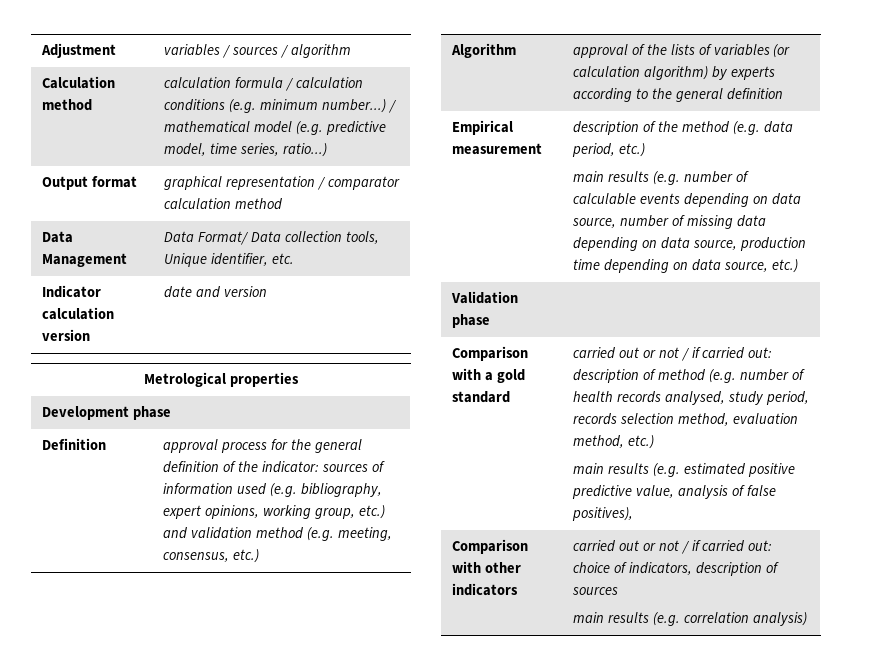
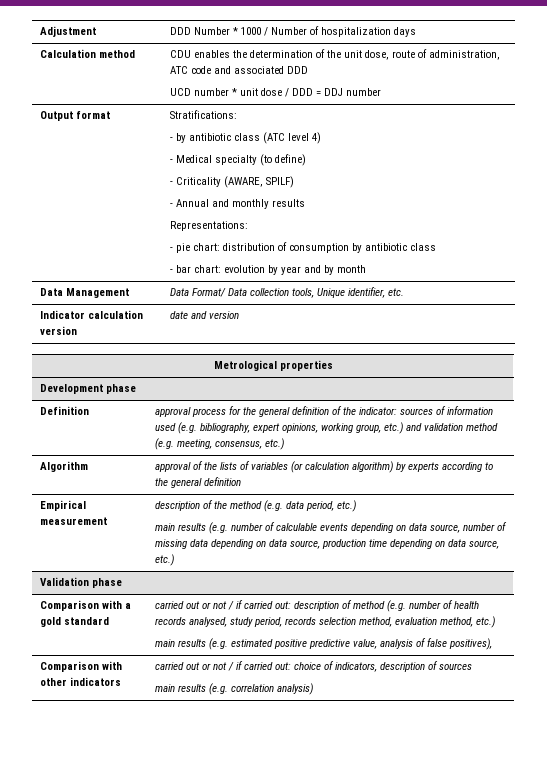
[163,44,351,58] [41,76,115,89] [41,99,92,111] [163,77,363,91] [163,99,397,113] [163,121,386,135] [163,143,327,157] [41,176,137,190] [163,176,400,190] [163,198,282,210] variables / sources / algorithm // Calculation method | calculation formula / calculation conditions (e.g. minimum number...) / mathematical model (e.g. predictive model, time series, ratio...) // Output format | graphical representation / comparator calculation method -> [169,26,416,37] [39,49,135,58] [169,49,500,60] [169,66,308,74] [169,88,381,97] [39,111,111,121] [169,110,237,119] [169,132,321,144] [169,154,306,166] [169,176,294,188] [169,199,305,209] [169,221,248,231] [169,242,436,253] [169,265,366,275] DDD Number * 1000 / Number of hospitalization days // Calculation method | CDU enables the determination of the unit dose, route of administration, ATC code and associated DDD // UCD number * unit dose / DDD = DDJ number // Output format | Stratifications: // - by antibiotic class (ATC level 4) // - Medical specialty (to define) // - Criticality (AWARE, SPILF) // - Annual and monthly results // Representations: // - pie chart: distribution of consumption by antibiotic class // - bar chart: evolution by year and by month

